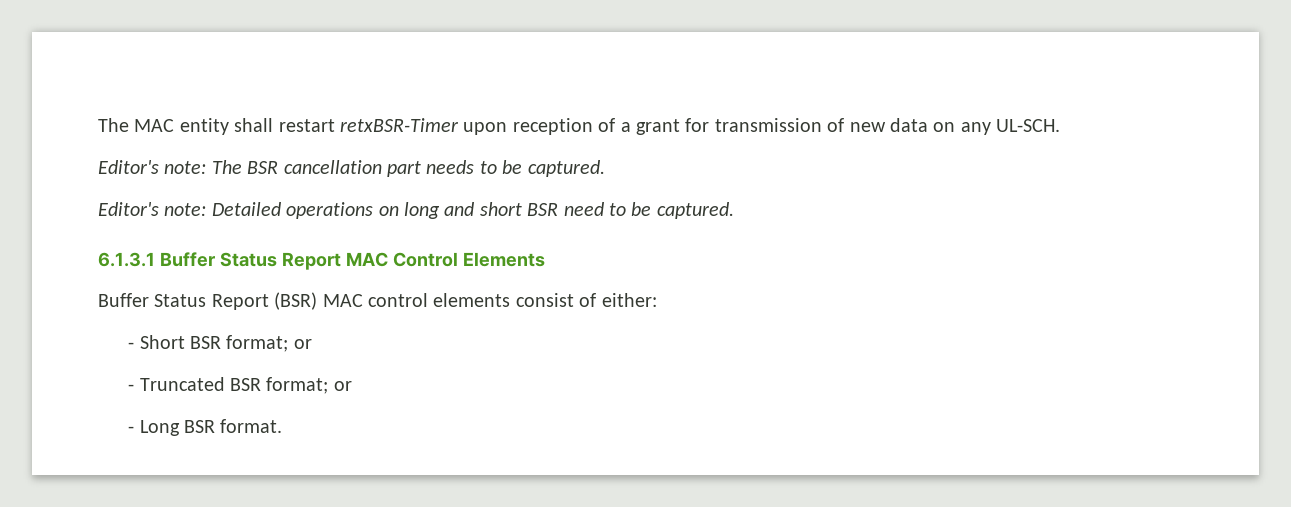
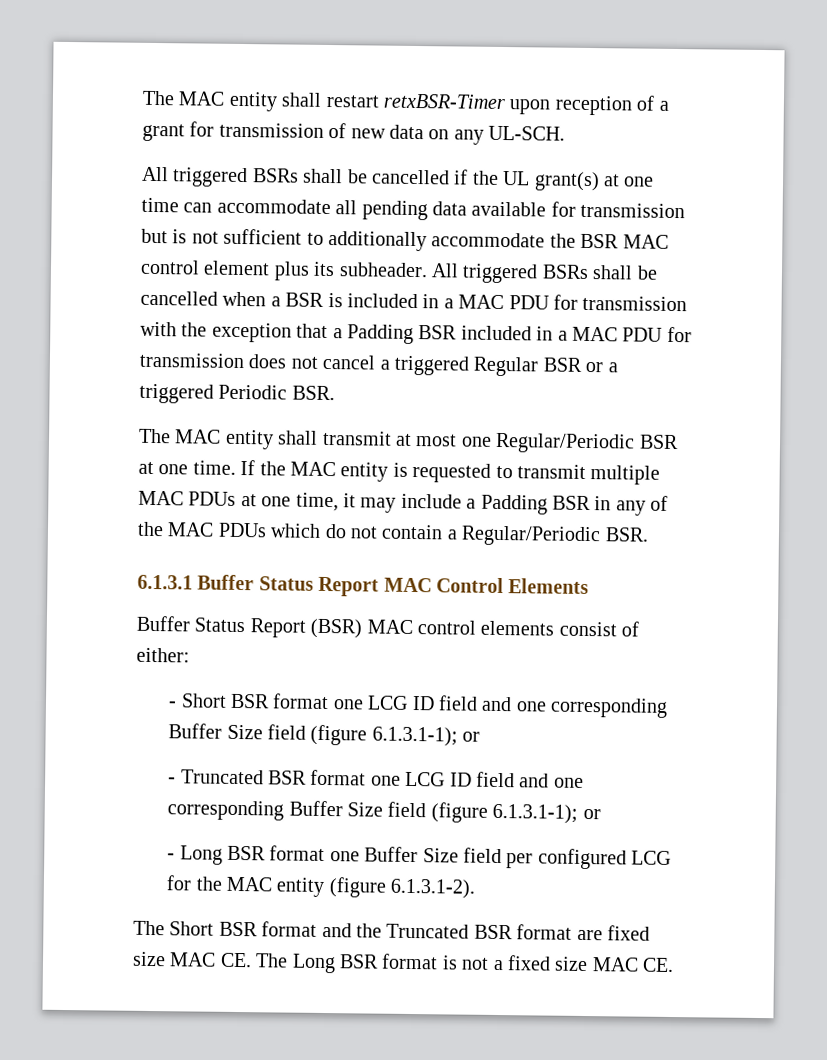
[98,160,605,177] [98,202,734,219] Editor's note: The BSR cancellation part needs to be captured. // Editor's note: Detailed operations on long and short BSR need to be captured. -> [142,166,655,192] [141,197,686,221] [141,228,669,252] [140,259,658,284] [140,290,688,312] [140,321,692,344] [139,352,618,377] [139,383,335,404] [138,428,679,454] [138,460,661,485] [138,490,669,516] [137,521,649,547] All triggered BSRs shall be cancelled if the UL grant(s) at one time can accommodate all pending data available for transmission but is not sufficient to additionally accommodate the BSR MAC control element plus its subheader. All triggered BSRs shall be cancelled when a BSR is included in a MAC PDU for transmission with the exception that a Padding BSR included in a MAC PDU for transmission does not cancel a triggered Regular BSR or a triggered Periodic BSR. // The MAC entity shall transmit at most one Regular/Periodic BSR at one time. If the MAC entity is requested to transmit multiple MAC PDUs at one time, it may include a Padding BSR in any of the MAC PDUs which do not contain a Regular/Periodic BSR.
[226,335,312,352] [128,377,352,394] [128,419,283,436] format; or // - Truncated BSR format; or // - Long BSR format. -> [272,693,669,718] [168,723,481,747] [168,769,584,788] [167,800,601,824] [167,845,672,870] [166,875,476,899] [133,920,650,941] [132,951,675,974] format one LCG ID field and one corresponding Buffer Size field (figure 6.1.3.1-1); or // - Truncated BSR format one LCG ID field and one corresponding Buffer Size field (figure 6.1.3.1-1); or // - Long BSR format one Buffer Size field per configured LCG for the MAC entity (figure 6.1.3.1-2). // The Short BSR format and the Truncated BSR format are fixed size MAC CE. The Long BSR format is not a fixed size MAC CE.

